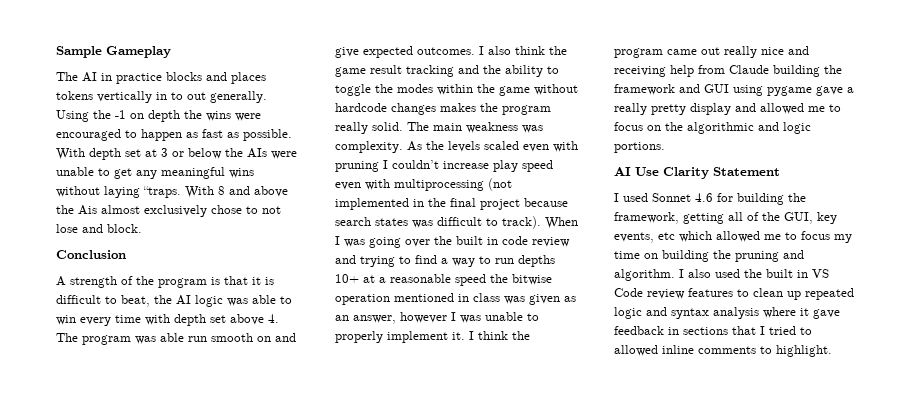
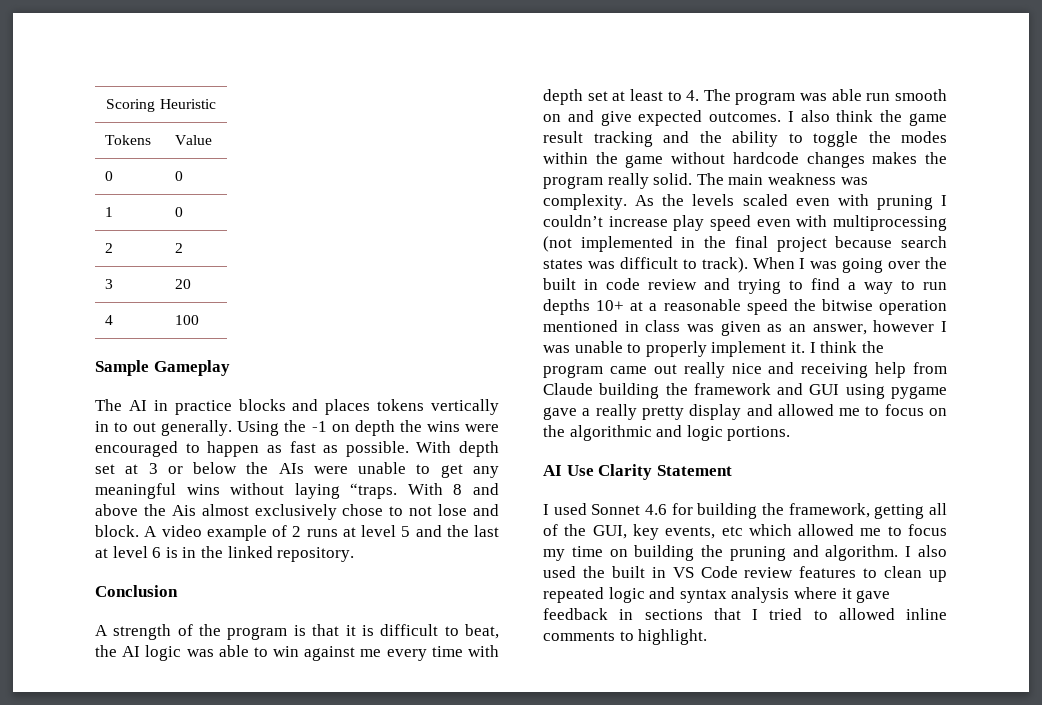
(56, 52) none -> [106,99,216,112] [104,135,151,145] [174,135,212,145] [104,171,113,181] [174,171,183,181] [104,207,113,217] [174,207,183,217] [104,243,113,253] [174,243,183,253] [104,279,113,289] [174,279,191,289] [104,315,113,325] [174,315,199,325] Scoring Heuristic // Tokens | Value // 0 | 0 // 1 | 0 // 2 | 2 // 3 | 20 // 4 | 100 //
(142, 228) none -> [144,525,499,541] [95,546,355,562] A video example of 2 runs at level 5 and the last at level 6 is in the linked repository.
(76, 320) none -> [304,646,382,661] against me
[230,314,264,325] above -> [612,89,682,101] at least to

